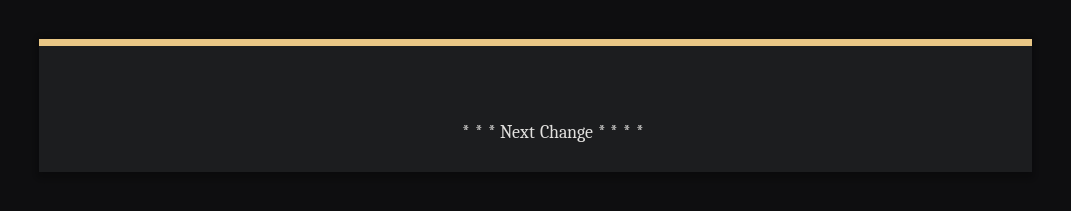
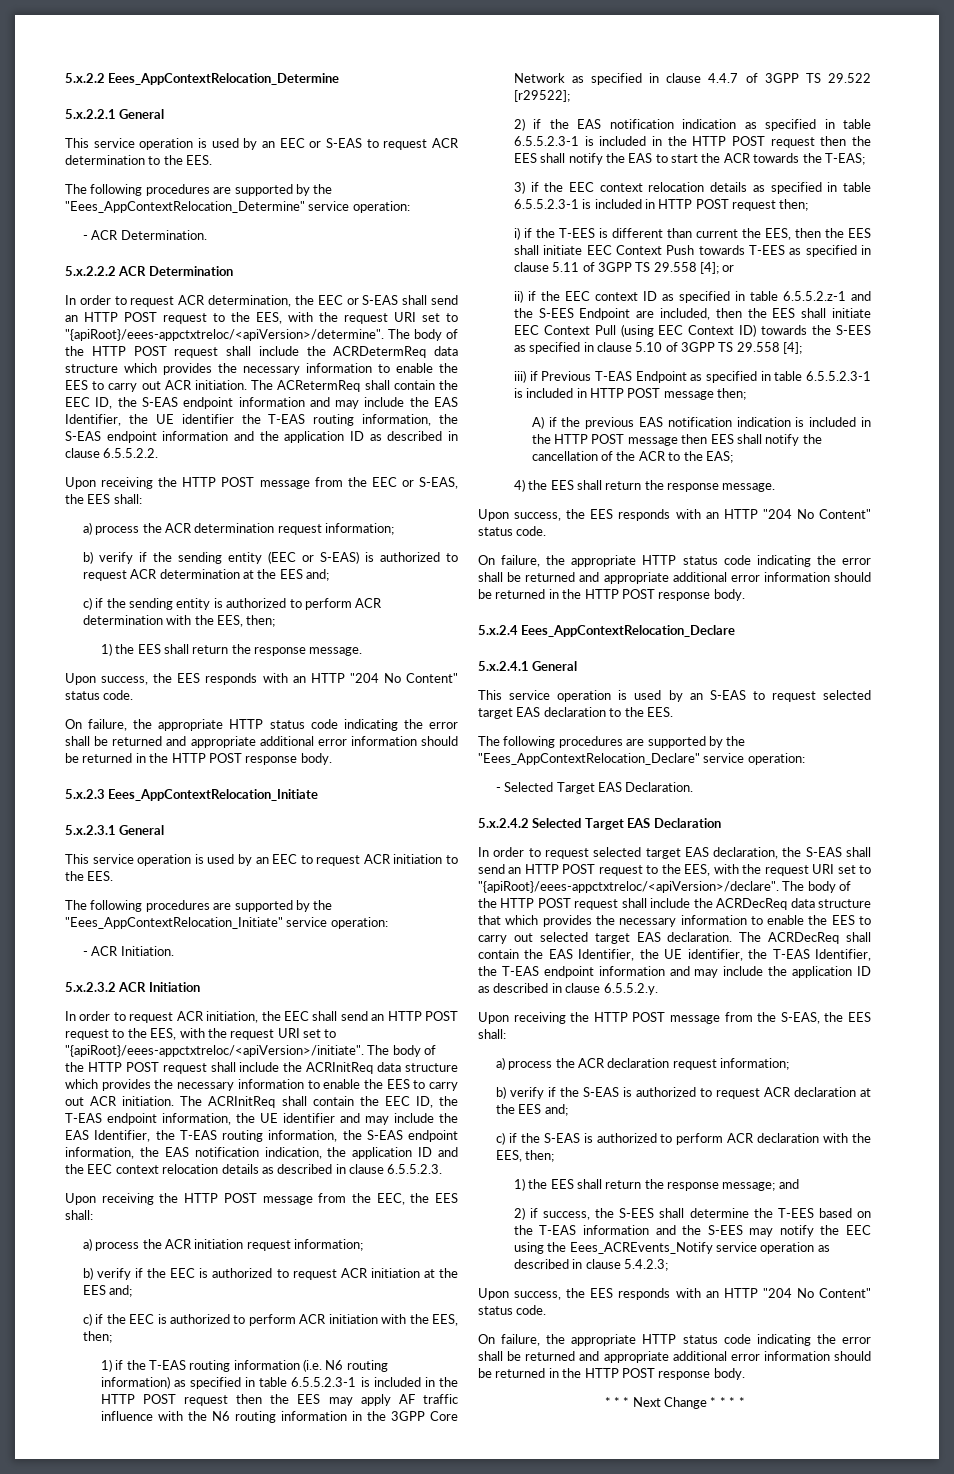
(462, 131) none -> [65,73,340,85] [65,109,165,119] [65,138,459,150] [65,155,213,165] [65,184,333,196] [65,201,410,213] [82,230,207,240] [65,266,233,276] [65,295,458,307] [65,312,458,324] [65,329,458,341] [65,346,458,358] [65,363,458,375] [65,380,458,392] [65,397,459,409] [65,414,458,426] [65,431,458,443] [65,448,159,458] [65,477,459,489] [65,494,142,504] [82,522,395,535] [82,551,458,564] [82,569,330,581] [82,597,383,610] [82,615,276,627] [100,643,363,656] [65,673,458,685] [65,690,134,700] [65,719,458,731] [65,736,458,748] [65,753,332,765] [65,789,319,801] [65,825,165,835] [65,854,458,866] [65,871,114,881] [65,900,333,912] [65,917,388,929] [82,946,174,956] [65,982,200,992] [65,1011,459,1023] [65,1028,337,1040] [65,1045,437,1057] [65,1062,458,1074] [65,1079,458,1091] [65,1096,459,1108] [65,1113,458,1125] [65,1130,458,1142] [65,1147,458,1159] [65,1164,443,1174] [65,1193,458,1205] [65,1210,93,1220] [82,1238,364,1251] [82,1267,458,1280] [82,1285,133,1297] [82,1313,458,1326] [82,1331,112,1343] [100,1359,388,1372] [100,1376,459,1389] [100,1394,459,1406] [100,1411,458,1423] [513,73,871,85] [513,90,570,102] [513,118,871,131] [513,136,871,148] [513,153,865,165] [513,181,871,194] [513,199,809,211] [513,227,871,240] [513,245,872,257] [513,262,735,274] [513,290,871,303] [513,308,872,320] [513,324,871,337] [513,342,803,354] [513,370,871,383] [513,388,747,400] [531,416,871,429] [531,434,822,446] [531,451,733,463] [513,479,776,492] [478,509,871,521] [478,526,547,536] [478,555,871,567] [478,572,871,584] [478,589,745,601] [478,625,736,637] [478,661,578,671] [478,690,871,702] [478,707,673,719] [478,736,746,748] [478,753,805,765] [495,782,694,794] [478,818,721,830] [478,847,871,859] [478,864,871,876] [478,881,852,893] [478,898,871,910] [478,915,871,927] [478,932,871,944] [478,949,871,961] [478,966,871,978] [478,983,658,995] [478,1012,871,1024] [478,1029,506,1039] [495,1057,790,1070] [495,1086,871,1099] [495,1104,568,1116] [495,1132,871,1145] [495,1150,555,1162] [513,1178,799,1191] [513,1207,871,1220] [513,1225,871,1237] [513,1242,830,1254] [513,1259,668,1271] [478,1288,871,1300] [478,1305,547,1315] [478,1334,871,1346] [478,1351,871,1363] [478,1368,745,1380] 5.x.2.2 Eees_AppContextRelocation_Determine // 5.x.2.2.1 General // This service operation is used by an EEC or S-EAS to request ACR determination to the EES. // The following procedures are supported by the "Eees_AppContextRelocation_Determine" service operation: // - ACR Determination. // 5.x.2.2.2 ACR Determination // In order to request ACR determination, the EEC or S-EAS shall send an HTTP POST request to the EES, with the request URI set to "{apiRoot}/eees-appctxtreloc/<apiVersion>/determine". The body of the HTTP POST request shall include the ACRDetermReq data structure which provides the necessary information to enable the EES to carry out ACR initiation. The ACRetermReq shall contain the EEC ID, the S-EAS endpoint information and may include the EAS Identifier, the UE identifier the T-EAS routing information, the S-EAS endpoint information and the application ID as described in clause 6.5.5.2.2. // Upon receiving the HTTP POST message from the EEC or S-EAS, the EES shall: // a) process the ACR determination request information; // b) verify if the sending entity (EEC or S-EAS) is authorized to request ACR determination at the EES and; // c) if the sending entity is authorized to perform ACR determination with the EES, then; // 1) the EES shall return the response message. // Upon success, the EES responds with an HTTP "204 No Content" status code. // On failure, the appropriate HTTP status code indicating the error shall be returned and appropriate additional error information should be returned in the HTTP POST response body. // 5.x.2.3 Eees_AppContextRelocation_Initiate // 5.x.2.3.1 General // This service operation is used by an EEC to request ACR initiation to the EES. // The following procedures are supported by the "Eees_AppContextRelocation_Initiate" service operation: // - ACR Initiation. // 5.x.2.3.2 ACR Initiation // In order to request ACR initiation, the EEC shall send an HTTP POST request to the EES, with the request URI set to "{apiRoot}/eees-appctxtreloc/<apiVersion>/initiate". The body of the HTTP POST request shall include the ACRInitReq data structure which provides the necessary information to enable the EES to carry out ACR initiation. The ACRInitReq shall contain the EEC ID, the T-EAS endpoint information, the UE identifier and may include the EAS Identifier, the T-EAS routing information, the S-EAS endpoint information, the EAS notification indication, the application ID and the EEC context relocation details as described in clause 6.5.5.2.3. // Upon receiving the HTTP POST message from the EEC, the EES shall: // a) process the ACR initiation request information; // b) verify if the EEC is authorized to request ACR initiation at the EES and; // c) if the EEC is authorized to perform ACR initiation with the EES, then; // 1) if the T-EAS routing information (i.e. N6 routing information) as specified in table 6.5.5.2.3-1 is included in the HTTP POST request then the EES may apply AF traffic influence with the N6 routing information in the 3GPP Core Network as specified in clause 4.4.7 of 3GPP TS 29.522 [r29522]; // 2) if the EAS notification indication as specified in table 6.5.5.2.3-1 is included in the HTTP POST request then the EES shall notify the EAS to start the ACR towards the T-EAS; // 3) if the EEC context relocation details as specified in table 6.5.5.2.3-1 is included in HTTP POST request then; // i) if the T-EES is different than current the EES, then the EES shall initiate EEC Context Push towards T-EES as specified in clause 5.11 of 3GPP TS 29.558 [4]; or // ii) if the EEC context ID as specified in table 6.5.5.2.z-1 and the S-EES Endpoint are included, then the EES shall initiate EEC Context Pull (using EEC Context ID) towards the S-EES as specified in clause 5.10 of 3GPP TS 29.558 [4]; // iii) if Previous T-EAS Endpoint as specified in table 6.5.5.2.3-1 is included in HTTP POST message then; // A) if the previous EAS notification indication is included in the HTTP POST message then EES shall notify the cancellation of the ACR to the EAS; // 4) the EES shall return the response message. // Upon success, the EES responds with an HTTP "204 No Content" status code. // On failure, the appropriate HTTP status code indicating the error shall be returned and appropriate additional error information should be returned in the HTTP POST response body. // 5.x.2.4 Eees_AppContextRelocation_Declare // 5.x.2.4.1 General // This service operation is used by an S-EAS to request selected target EAS declaration to the EES. // The following procedures are supported by the "Eees_AppContextRelocation_Declare" service operation: // - Selected Target EAS Declaration. // 5.x.2.4.2 Selected Target EAS Declaration // In order to request selected target EAS declaration, the S-EAS shall send an HTTP POST request to the EES, with the request URI set to "{apiRoot}/eees-appctxtreloc/<apiVersion>/declare". The body of the HTTP POST request shall include the ACRDecReq data structure that which provides the necessary information to enable the EES to carry out selected target EAS declaration. The ACRDecReq shall contain the EAS Identifier, the UE identifier, the T-EAS Identifier, the T-EAS endpoint information and may include the application ID as described in clause 6.5.5.2.y. // Upon receiving the HTTP POST message from the S-EAS, the EES shall: // a) process the ACR declaration request information; // b) verify if the S-EAS is authorized to request ACR declaration at the EES and; // c) if the S-EAS is authorized to perform ACR declaration with the EES, then; // 1) the EES shall return the response message; and // 2) if success, the S-EES shall determine the T-EES based on the T-EAS information and the S-EES may notify the EEC using the Eees_ACREvents_Notify service operation as described in clause 5.4.2.3; // Upon success, the EES responds with an HTTP "204 No Content" status code. // On failure, the appropriate HTTP status code indicating the error shall be returned and appropriate additional error information should be returned in the HTTP POST response body. //

